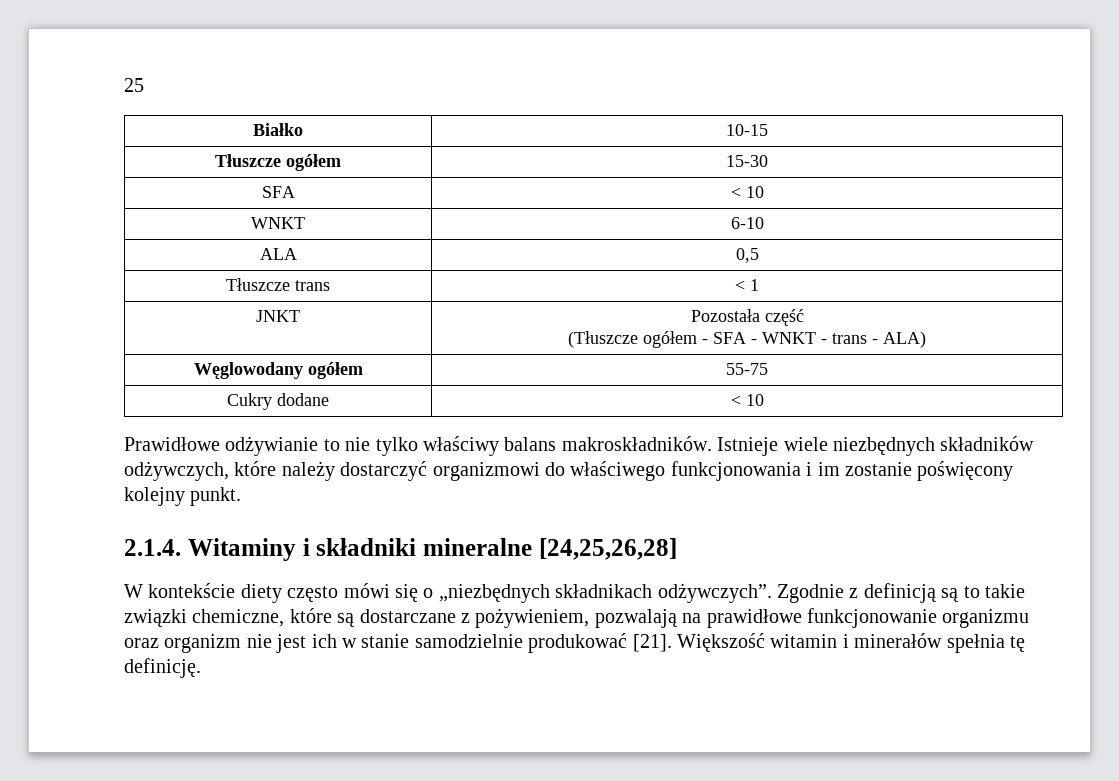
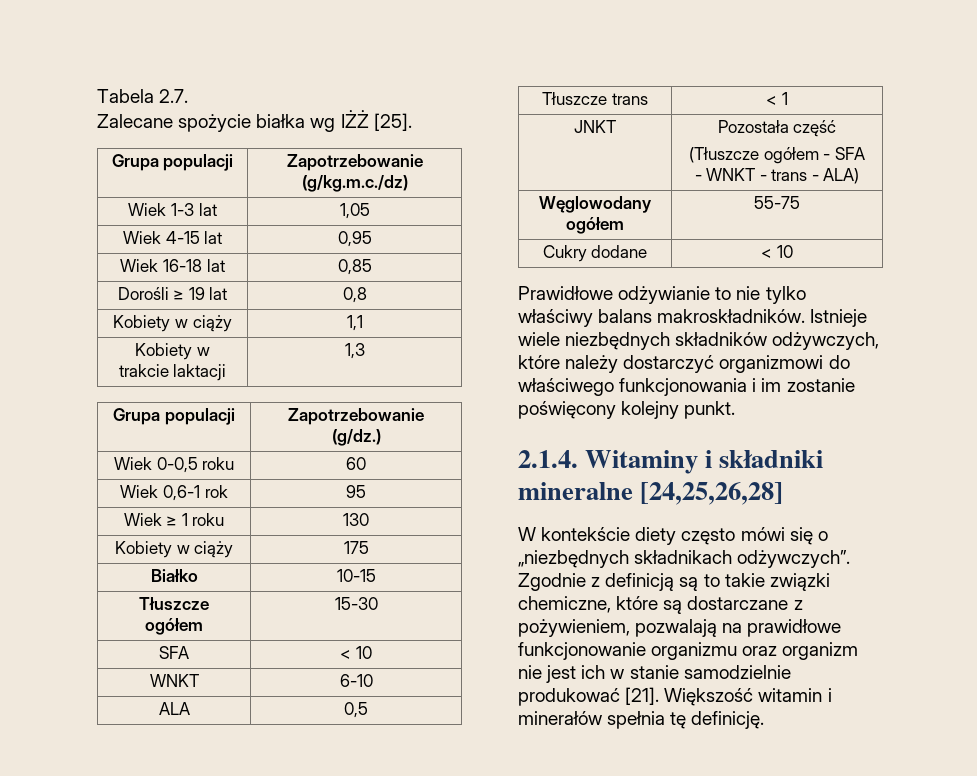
[124,78,144,92] 25 -> [97,89,189,103] [97,110,412,132] [111,154,234,171] [286,154,423,171] [301,175,408,192] [128,203,217,216] [339,203,370,219] [122,231,223,244] [337,231,372,247] [120,259,225,272] [337,259,372,275] [117,287,228,300] [342,287,367,303] [113,315,232,332] [346,315,363,331] [135,343,210,360] [118,364,227,381] [344,343,365,359] [113,408,235,425] [288,408,424,425] [331,429,381,446] [113,457,235,473] [346,457,366,470] [120,485,228,501] [346,485,366,498] [123,513,225,526] [343,513,369,526] [114,541,234,558] [343,541,369,554] Tabela 2.7. // Zalecane spożycie białka wg IŻŻ [25]. // Grupa populacji | Zapotrzebowanie (g/kg.m.c./dz) // Wiek 1-3 lat | 1,05 // Wiek 4-15 lat | 0,95 // Wiek 16-18 lat | 0,85 // Dorośli ≥ 19 lat | 0,8 // Kobiety w ciąży | 1,1 // Kobiety w trakcie laktacji | 1,3 // Grupa populacji | Zapotrzebowanie (g/dz.) // Wiek 0-0,5 roku | 60 // Wiek 0,6-1 rok | 95 // Wiek ≥ 1 roku | 130 // Kobiety w ciąży | 175

